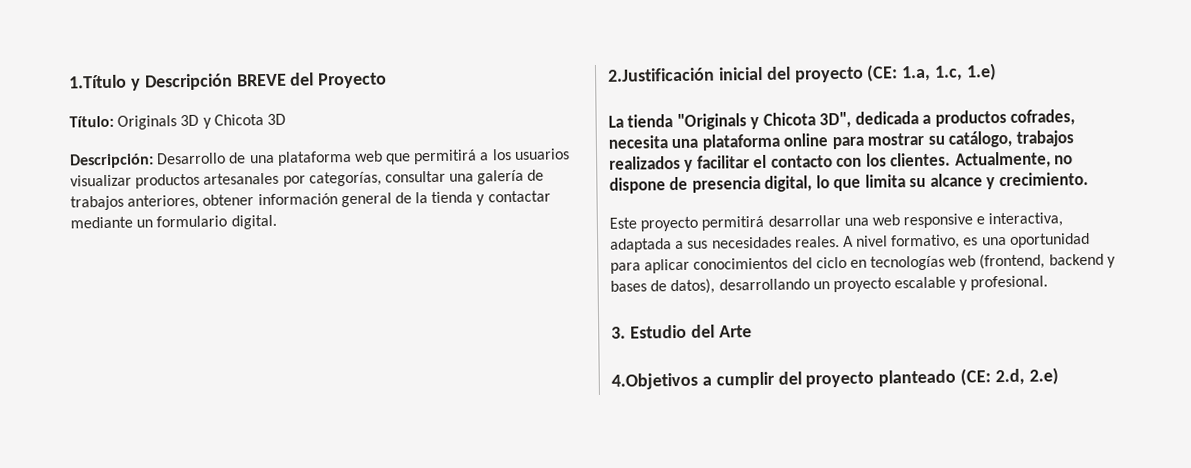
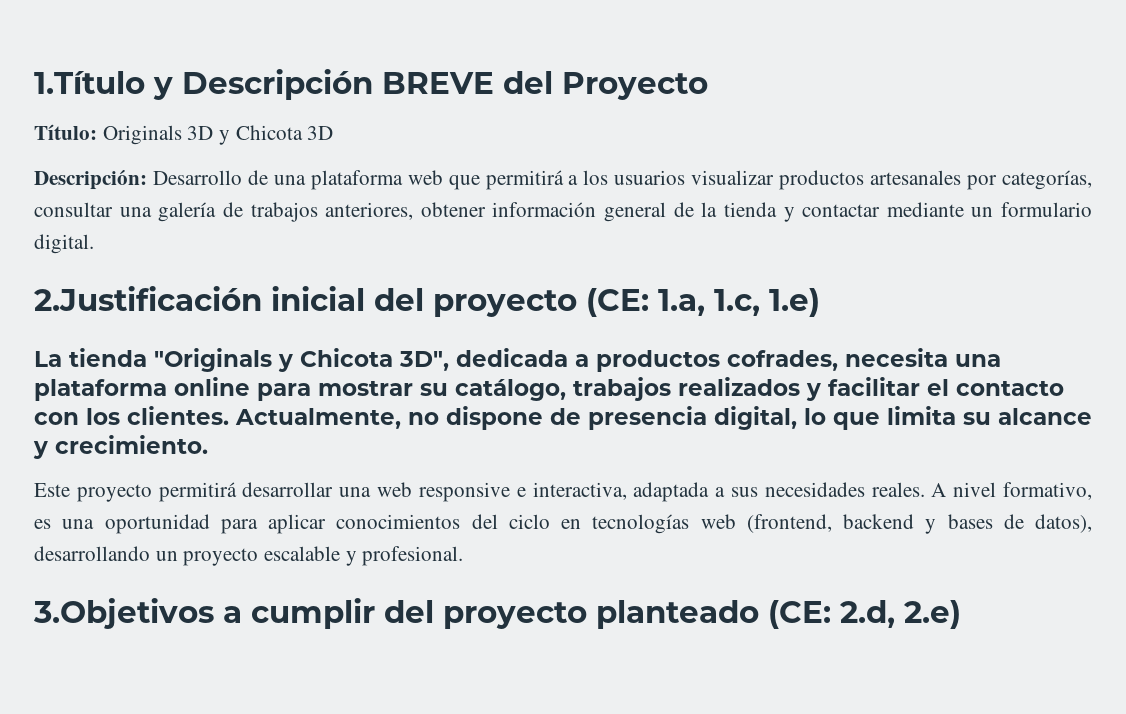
[611,324,752,339] [611,372,698,390] 3. Estudio del Arte // 4.Objetivos -> [33,598,214,629] 3.Objetivos

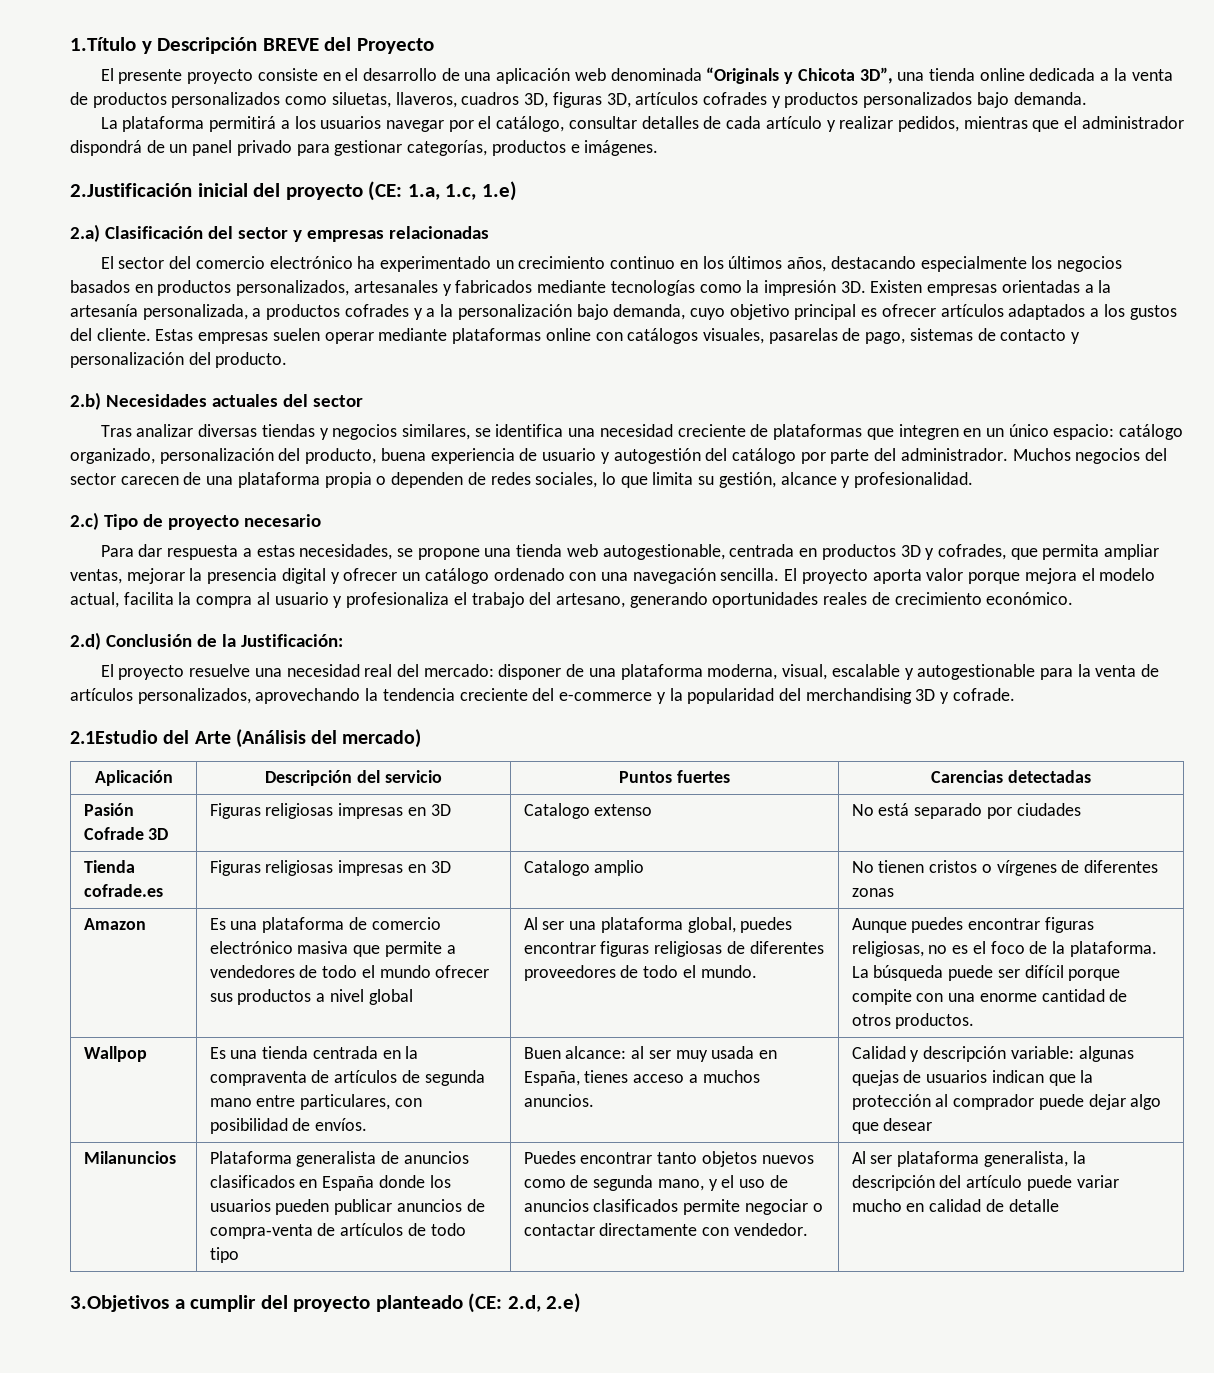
[34,124,334,145] [34,169,1092,190] [34,202,1092,222] [34,234,94,254] Título: Originals 3D y Chicota 3D // Descripción: Desarrollo de una plataforma web que permitirá a los usuarios visualizar productos artesanales por categorías, consultar una galería de trabajos anteriores, obtener información general de la tienda y contactar mediante un formulario digital. -> [100,67,1173,84] [70,92,1087,108] [100,116,1184,132] [70,140,659,156] El presente proyecto consiste en el desarrollo de una aplicación web denominada “Originals y Chicota 3D”, una tienda online dedicada a la venta de productos personalizados como siluetas, llaveros, cuadros 3D, figuras 3D, artículos cofrades y productos personalizados bajo demanda. // La plataforma permitirá a los usuarios navegar por el catálogo, consultar detalles de cada artículo y realizar pedidos, mientras que el administrador dispondrá de un panel privado para gestionar categorías, productos e imágenes.
[34,348,1001,372] [34,377,1064,401] [34,406,797,430] La tienda "Originals y Chicota 3D", dedicada a productos cofrades, necesita una plataforma online para mostrar su catálogo, trabajos realizados y facilitar el contacto con los clientes. Actualmente, no dispone de presencia digital, -> [70,224,489,242] [100,256,1123,272] [70,280,1112,296] [70,304,1177,320] [70,328,1081,344] [70,352,288,368] [70,392,363,410] [100,424,1184,440] [70,448,1168,464] [70,472,598,488] 2.a) Clasificación del sector y empresas relacionadas // El sector del comercio electrónico ha experimentado un crecimiento continuo en los últimos años, destacando especialmente los negocios basados en productos personalizados, artesanales y fabricados mediante tecnologías como la impresión 3D. Existen empresas orientadas a la artesanía personalizada, a productos cofrades y a la personalización bajo demanda, cuyo objetivo principal es ofrecer artículos adaptados a los gustos del cliente. Estas empresas suelen operar mediante plataformas online con catálogos visuales, pasarelas de pago, sistemas de contacto y personalización del producto. // 2.b) Necesidades actuales del sector // Tras analizar diversas tiendas y negocios similares, se identifica una necesidad creciente de plataformas que integren en un único espacio: catálogo organizado, personalización del producto, buena experiencia de usuario y autogestión del catálogo por parte del administrador. Muchos negocios del sector carecen de una plataforma propia o dependen de redes sociales,
(991, 418) none -> [718,472,776,488] gestión,
[55,435,208,454] [34,482,1092,502] [34,514,1092,534] [34,546,464,566] crecimiento. // Este proyecto permitirá desarrollar una web responsive e interactiva, adaptada a sus necesidades reales. A nivel formativo, es una oportunidad para aplicar conocimientos del ciclo en tecnologías web (frontend, backend y bases de datos), desarrollando un proyecto escalable y profesional. -> [854,472,974,488] [70,512,321,530] [100,544,1160,560] [70,568,1156,584] [70,592,1074,608] [70,632,343,650] [100,664,1160,680] [70,688,1015,704] [70,729,422,748] [94,770,173,786] [265,770,442,786] [619,770,730,783] [931,770,1091,783] [83,803,134,816] [83,827,169,840] [209,803,451,819] [523,803,653,819] [851,803,1081,819] [83,860,135,873] [83,884,163,897] [209,860,451,876] [523,860,645,876] [851,860,1159,876] [851,888,894,897] [83,918,146,930] [209,917,441,933] [209,941,456,957] [209,965,490,978] [209,989,413,1005] [523,917,793,933] [523,941,824,957] [523,965,757,981] [851,917,1094,933] [851,941,1157,957] [851,965,1121,981] [851,989,1128,1005] [851,1013,975,1029] [83,1046,147,1062] [209,1046,419,1059] [209,1070,485,1086] [209,1094,422,1110] [209,1118,368,1134] [523,1046,778,1062] [523,1070,760,1086] [523,1094,594,1107] [851,1046,1134,1062] [851,1070,1094,1086] [851,1094,1162,1110] [851,1118,933,1134] [83,1151,176,1164] [209,1151,469,1167] [209,1175,451,1191] [209,1199,485,1215] [209,1223,466,1239] [209,1247,239,1263] [523,1151,814,1167] [523,1175,788,1191] [523,1199,823,1215] [523,1223,808,1236] [851,1151,1086,1167] [851,1175,1119,1191] [851,1199,1059,1212] profesionalidad. // 2.c) Tipo de proyecto necesario // Para dar respuesta a estas necesidades, se propone una tienda web autogestionable, centrada en productos 3D y cofrades, que permita ampliar ventas, mejorar la presencia digital y ofrecer un catálogo ordenado con una navegación sencilla. El proyecto aporta valor porque mejora el modelo actual, facilita la compra al usuario y profesionaliza el trabajo del artesano, generando oportunidades reales de crecimiento económico. // 2.d) Conclusión de la Justificación: // El proyecto resuelve una necesidad real del mercado: disponer de una plataforma moderna, visual, escalable y autogestionable para la venta de artículos personalizados, aprovechando la tendencia creciente del e-commerce y la popularidad del merchandising 3D y cofrade. // 2.1Estudio del Arte (Análisis del mercado) // Aplicación | Descripción del servicio | Puntos fuertes | Carencias detectadas // Pasión Cofrade 3D | Figuras religiosas impresas en 3D | Catalogo extenso | No está separado por ciudades // Tienda cofrade.es | Figuras religiosas impresas en 3D | Catalogo amplio | No tienen cristos o vírgenes de diferentes zonas // Amazon | Es una plataforma de comercio electrónico masiva que permite a vendedores de todo el mundo ofrecer sus productos a nivel global | Al ser una plataforma global, puedes encontrar figuras religiosas de diferentes proveedores de todo el mundo. | Aunque puedes encontrar figuras religiosas, no es el foco de la plataforma. La búsqueda puede ser difícil porque compite con una enorme cantidad de otros productos. // Wallpop | Es una tienda centrada en la compraventa de artículos de segunda mano entre particulares, con posibilidad de envíos. | Buen alcance: al ser muy usada en España, tienes acceso a muchos anuncios. | Calidad y descripción variable: algunas quejas de usuarios indican que la protección al comprador puede dejar algo que desear // Milanuncios | Plataforma generalista de anuncios clasificados en España donde los usuarios pueden publicar anuncios de compra‑venta de artículos de todo tipo | Puedes encontrar tanto objetos nuevos como de segunda mano, y el uso de anuncios clasificados permite negociar o contactar directamente con vendedor. | Al ser plataforma generalista, la descripción del artículo puede variar mucho en calidad de detalle

